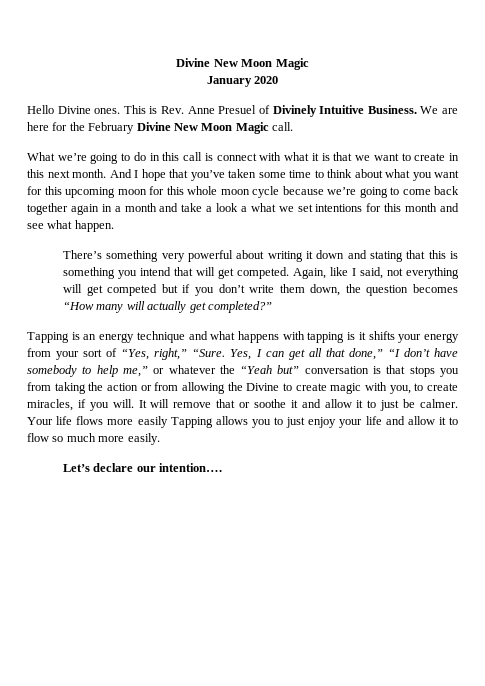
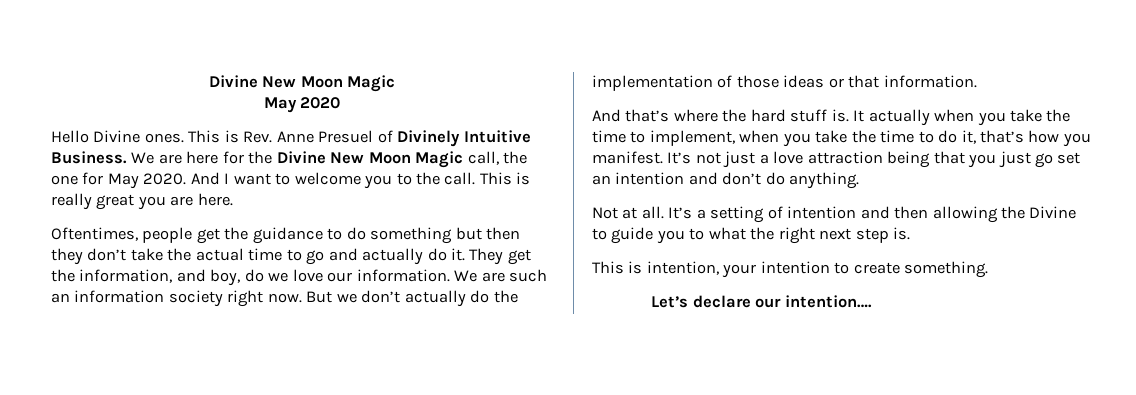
[206,76,252,87] January -> [263,97,297,113] May
[88,122,293,134] [27,152,460,164] [27,169,459,181] [27,186,459,198] [27,203,459,215] [27,220,114,232] [63,250,459,262] [63,267,459,279] [63,284,459,296] [63,301,272,313] [27,331,460,343] [27,348,458,360] [27,365,460,377] [27,382,459,394] [27,399,458,411] [27,416,458,428] [27,433,160,445] February Divine New Moon Magic call. // What we’re going to do in this call is connect with what it is that we want to create in this next month. And I hope that you’ve taken some time to think about what you want for this upcoming moon for this whole moon cycle because we’re going to come back together again in a month and take a look a what we set intentions for this month and see what happen. // There’s something very powerful about writing it down and stating that this is something you intend that will get competed. Again, like I said, not everything will get competed but if you don’t write them down, the question becomes “How many will actually get completed?” // Tapping is an energy technique and what happens with tapping is it shifts your energy from your sort of “Yes, right,” “Sure. Yes, I can get all that done,” “I don’t have somebody to help me,” or whatever the “Yeah but” conversation is that stops you from taking the action or from allowing the Divine to create magic with you, to create miracles, if you will. It will remove that or soothe it and allow it to just be calmer. Your life flows more easily Tapping allows you to just enjoy your life and allow it to flow so much more easily. -> [276,151,528,168] [51,172,531,189] [51,193,233,210] [51,227,521,244] [51,248,531,265] [51,269,548,286] [51,290,518,307] [592,75,977,91] [592,109,1071,126] [592,130,1091,147] [592,151,1081,168] [592,172,860,189] [592,206,1077,223] [592,227,911,244] [592,261,989,278] Divine New Moon Magic call, the one for May 2020. And I want to welcome you to the call. This is really great you are here. // Oftentimes, people get the guidance to do something but then they don’t take the actual time to go and actually do it. They get the information, and boy, do we love our information. We are such an information society right now. But we don’t actually do the implementation of those ideas or that information. // And that’s where the hard stuff is. It actually when you take the time to implement, when you take the time to do it, that’s how you manifest. It’s not just a love attraction being that you just go set an intention and don’t do anything. // Not at all. It’s a setting of intention and then allowing the Divine to guide you to what the right next step is. // This is intention, your intention to create something.

